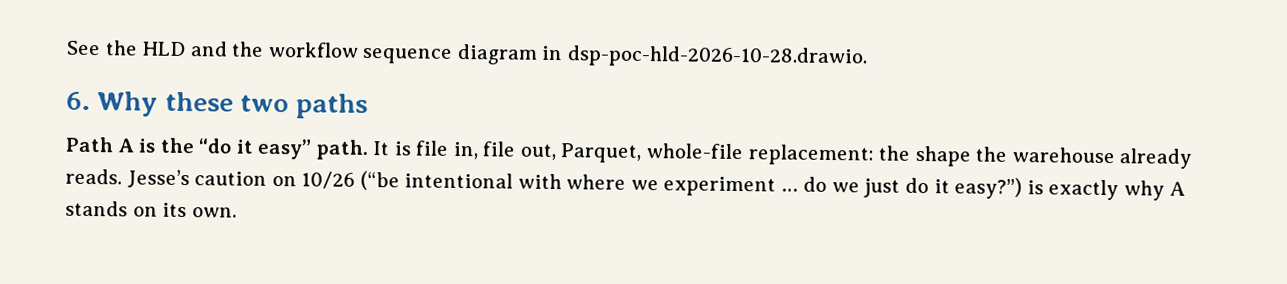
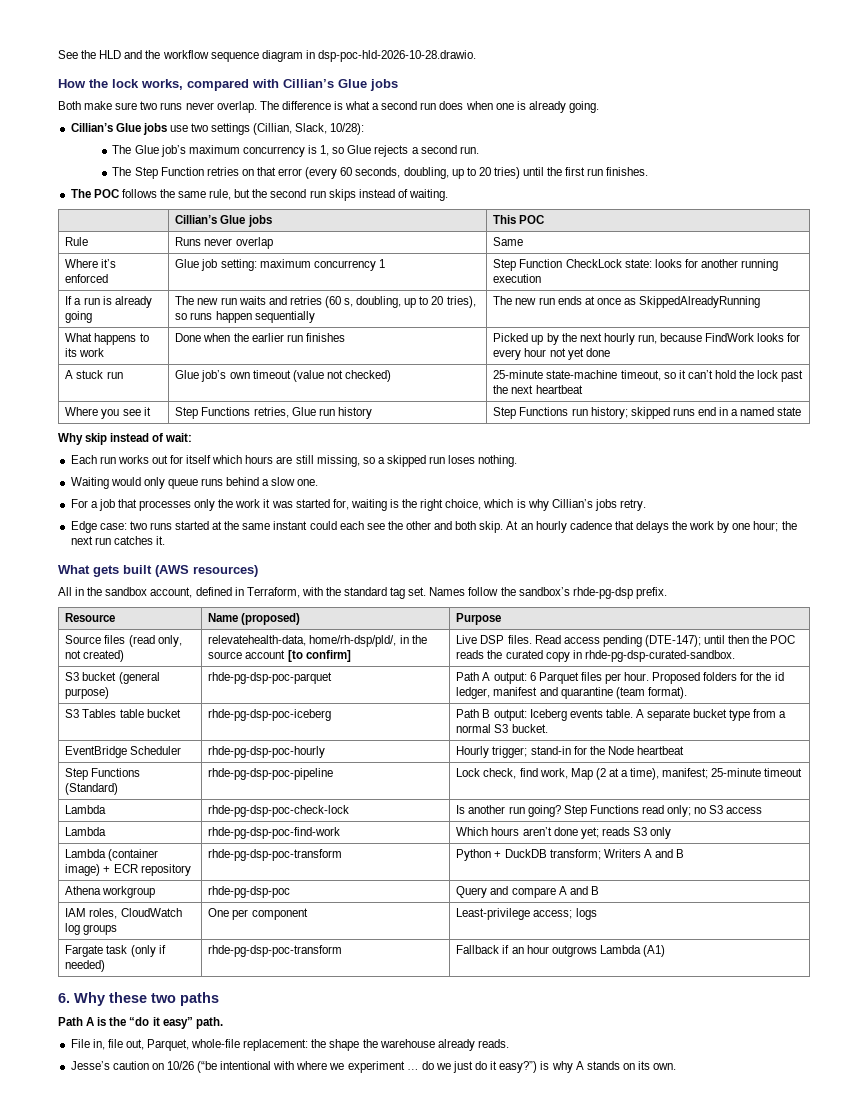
(868, 57) none -> [58,79,398,91] [58,101,599,113] [70,123,365,135] [112,145,479,157] [112,167,649,179] [70,189,449,201] [175,215,272,227] [493,215,545,224] [65,237,89,246] [175,237,273,249] [493,237,524,246] [65,259,117,268] [65,274,109,283] [175,259,385,271] [493,259,779,271] [493,274,542,283] [65,296,152,308] [65,311,93,323] [175,296,476,308] [175,311,315,323] [493,296,761,308] [65,333,149,345] [65,348,105,357] [175,333,345,342] [493,333,801,345] [493,348,610,360] [65,370,123,379] [175,370,391,382] [493,370,804,382] [493,385,583,394] [65,407,151,419] [175,407,372,419] [493,407,802,419] [58,433,193,445] [70,455,518,467] [70,477,319,489] [70,499,646,511] [70,521,797,533] [70,536,165,545] [58,565,258,577] [58,587,667,599] [65,613,116,622] [208,613,301,625] [456,613,502,625] [65,635,182,647] [65,650,125,662] [208,635,427,647] [208,650,351,662] [456,635,796,647] [456,650,735,662] [65,672,160,684] [65,687,110,699] [208,672,333,684] [456,672,784,684] [456,687,687,699] [65,709,181,718] [208,709,332,721] [456,709,787,721] [456,724,548,733] [65,746,182,758] [208,746,326,758] [456,746,684,758] [65,768,141,780] [65,783,119,795] [208,768,334,780] [456,768,803,780] [65,805,107,814] [208,805,350,817] [456,805,763,817] [65,827,107,836] [208,827,341,839] [456,827,672,839] [65,849,159,861] [65,864,191,876] [208,849,343,861] [456,849,685,861] [65,886,156,898] [208,886,291,898] [456,886,599,898] [65,908,182,919] [65,923,118,935] [208,908,308,920] [456,908,597,920] [65,945,166,957] [65,960,106,972] [208,945,343,957] [456,945,665,957] // How the lock works, compared with Cillian’s Glue jobs // Both make sure two runs never overlap. The difference is what a second run does when one is already going. // Cillian’s Glue jobs use two settings (Cillian, Slack, 10/28): // The Glue job’s maximum concurrency is 1, so Glue rejects a second run. // The Step Function retries on that error (every 60 seconds, doubling, up to 20 tries) until the first run finishes. // The POC follows the same rule, but the second run skips instead of waiting. // | Cillian’s Glue jobs | This POC // Rule | Runs never overlap | Same // Where it’s enforced | Glue job setting: maximum concurrency 1 | Step Function CheckLock state: looks for another running execution // If a run is already going | The new run waits and retries (60 s, doubling, up to 20 tries), so runs happen sequentially | The new run ends at once as SkippedAlreadyRunning // What happens to its work | Done when the earlier run finishes | Picked up by the next hourly run, because FindWork looks for every hour not yet done // A stuck run | Glue job’s own timeout (value not checked) | 25-minute state-machine timeout, so it can’t hold the lock past the next heartbeat // Where you see it | Step Functions retries, Glue run history | Step Functions run history; skipped runs end in a named state // Why skip instead of wait: // Each run works out for itself which hours are still missing, so a skipped run loses nothing. // Waiting would only queue runs behind a slow one. // For a job that processes only the work it was started for, waiting is the right choice, which is why Cillian’s jobs retry. // Edge case: two runs started at the same instant could each see the other and both skip. At an hourly cadence that delays the work by one hour; the next run catches it. // What gets built (AWS resources) // All in the sandbox account, defined in Terraform, with the standard tag set. Names follow the sandbox’s rhde-pg-dsp prefix. // Resource | Name (proposed) | Purpose // Source files (read only, not created) | relevatehealth-data, home/rh-dsp/pld/, in the source account [to confirm] | Live DSP files. Read access pending (DTE-147); until then the POC reads the curated copy in rhde-pg-dsp-curated-sandbox. // S3 bucket (general purpose) | rhde-pg-dsp-poc-parquet | Path A output: 6 Parquet files per hour. Proposed folders for the id ledger, manifest and quarantine (team format). // S3 Tables table bucket | rhde-pg-dsp-poc-iceberg | Path B output: Iceberg events table. A separate bucket type from a normal S3 bucket. // EventBridge Scheduler | rhde-pg-dsp-poc-hourly | Hourly trigger; stand-in for the Node heartbeat // Step Functions (Standard) | rhde-pg-dsp-poc-pipeline | Lock check, find work, Map (2 at a time), manifest; 25-minute timeout // Lambda | rhde-pg-dsp-poc-check-lock | Is another run going? Step Functions read only; no S3 access // Lambda | rhde-pg-dsp-poc-find-work | Which hours aren’t done yet; reads S3 only // Lambda (container image) + ECR repository | rhde-pg-dsp-poc-transform | Python + DuckDB transform; Writers A and B // Athena workgroup | rhde-pg-dsp-poc | Query and compare A and B // IAM roles, CloudWatch log groups | One per component | Least-privilege access; logs // Fargate task (only if needed) | rhde-pg-dsp-poc-transform | Fallback if an hour outgrows Lambda (A1)
[372,140,450,156] It is file -> [70,1039,90,1048] // File
(122, 176) none -> (509, 1043) //
[1048,179,1120,201] exactly -> (550, 1065) none

